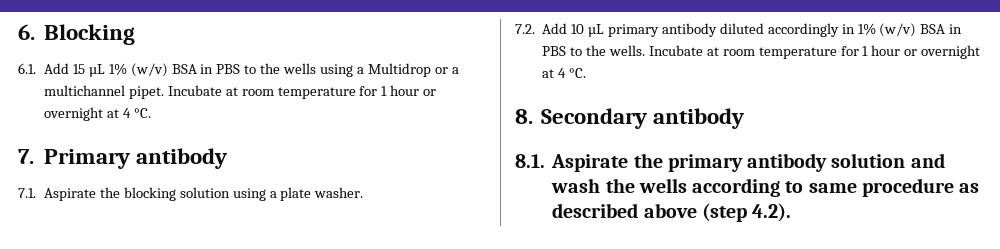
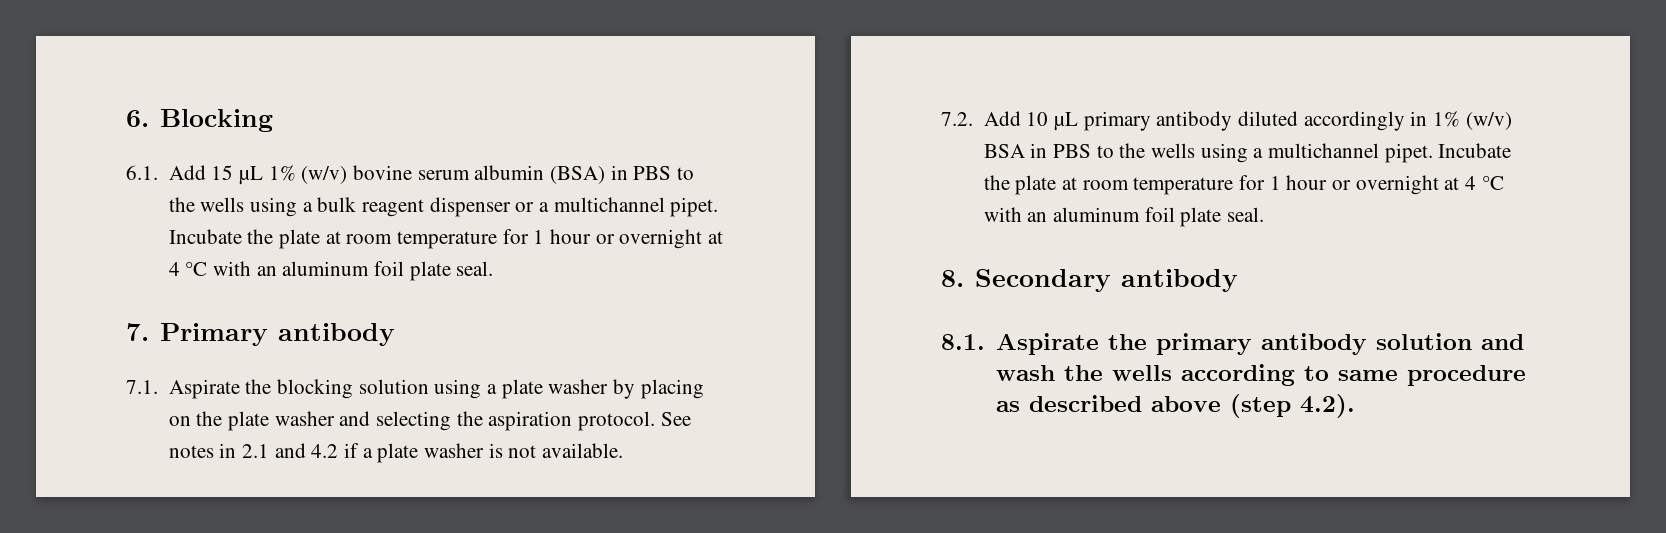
[171,63,431,77] BSA in PBS to the wells using a Multidrop -> [352,165,694,184] [168,197,511,217] bovine serum albumin (BSA) in PBS to the wells using a bulk reagent dispenser
(222, 90) none -> [247,229,320,249] the plate
[133,108,151,118] °C. -> [185,261,494,281] °C with an aluminum foil plate seal.
[314,187,364,198] washer. -> [548,379,704,399] [168,411,691,431] [168,443,623,463] washer by placing on the plate washer and selecting the aspiration protocol. See notes in 2.1 and 4.2 if a plate washer is not available.
[608,45,703,56] wells. Incubate -> [1150,143,1512,163] [983,175,1057,195] wells using a multichannel pipet. Incubate the plate
[569,68,587,78] °C. -> [1481,176,1504,190] [983,207,1264,227] °C with an aluminum foil plate seal.

